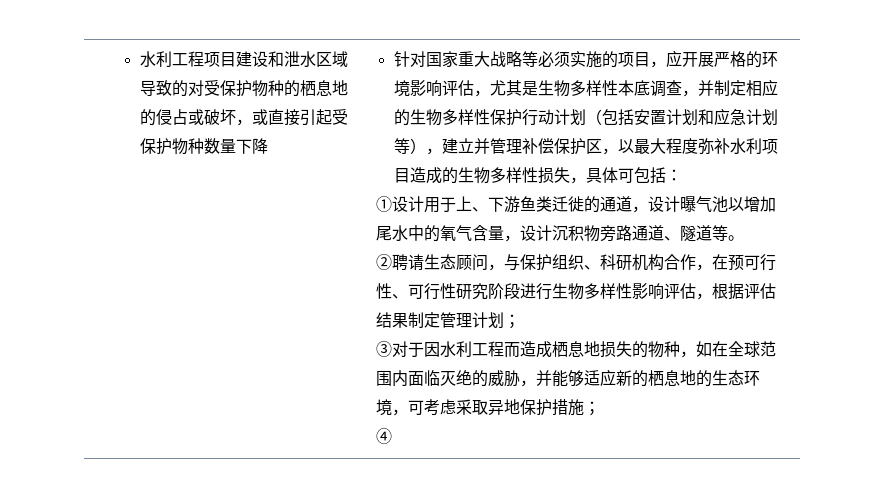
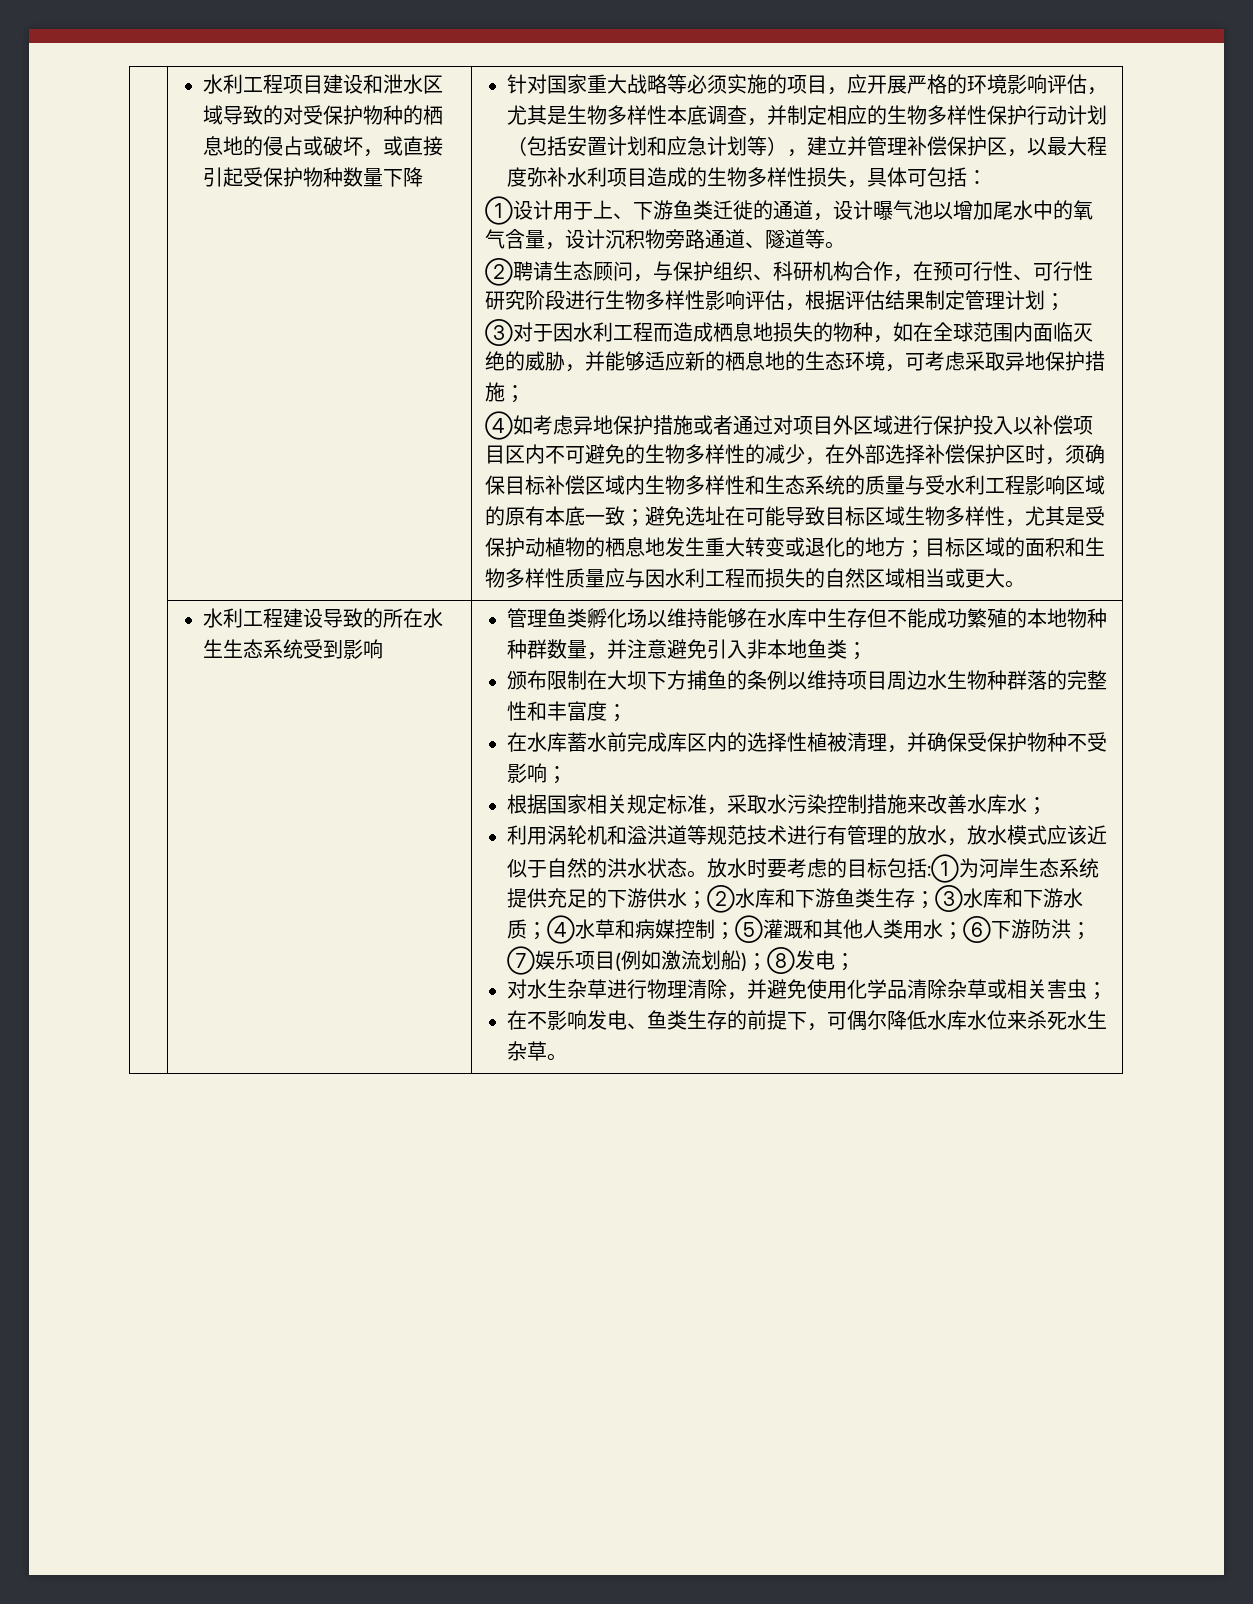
(393, 436) none -> [513,415,1094,435] [485,444,1106,465] [485,475,1106,495] [485,506,1106,527] [485,537,1106,558] [485,568,1026,588] [203,608,444,628] [203,639,384,659] [507,608,1108,628] [507,639,868,660] [507,670,1108,691] [507,701,628,722] [507,732,1108,753] [507,763,568,784] [507,794,1048,815] [507,825,1108,846] [507,854,1100,883] [507,885,1084,913] [507,915,1092,944] [507,946,856,975] [507,979,1108,1000] [507,1010,1108,1031] [507,1041,568,1061] 如考虑异地保护措施或者通过对项目外区域进行保护投入以补偿项目区内不可避免的生物多样性的减少，在外部选择补偿保护区时，须确保目标补偿区域内生物多样性和生态系统的质量与受水利工程影响区域的原有本底一致；避免选址在可能导致目标区域生物多样性，尤其是受保护动植物的栖息地发生重大转变或退化的地方；目标区域的面积和生物多样性质量应与因水利工程而损失的自然区域相当或更大。 // | 水利工程建设导致的所在水生生态系统受到影响 | 管理鱼类孵化场以维持能够在水库中生存但不能成功繁殖的本地物种种群数量，并注意避免引入非本地鱼类； // 颁布限制在大坝下方捕鱼的条例以维持项目周边水生物种群落的完整性和丰富度； // 在水库蓄水前完成库区内的选择性植被清理，并确保受保护物种不受影响； // 根据国家相关规定标准，采取水污染控制措施来改善水库水； // 利用涡轮机和溢洪道等规范技术进行有管理的放水，放水模式应该近似于自然的洪水状态。放水时要考虑的目标包括:①为河岸生态系统提供充足的下游供水；②水库和下游鱼类生存；③水库和下游水质；④水草和病媒控制；⑤灌溉和其他人类用水；⑥下游防洪；⑦娱乐项目(例如激流划船)；⑧发电； // 对水生杂草进行物理清除，并避免使用化学品清除杂草或相关害虫； // 在不影响发电、鱼类生存的前提下，可偶尔降低水库水位来杀死水生杂草。

